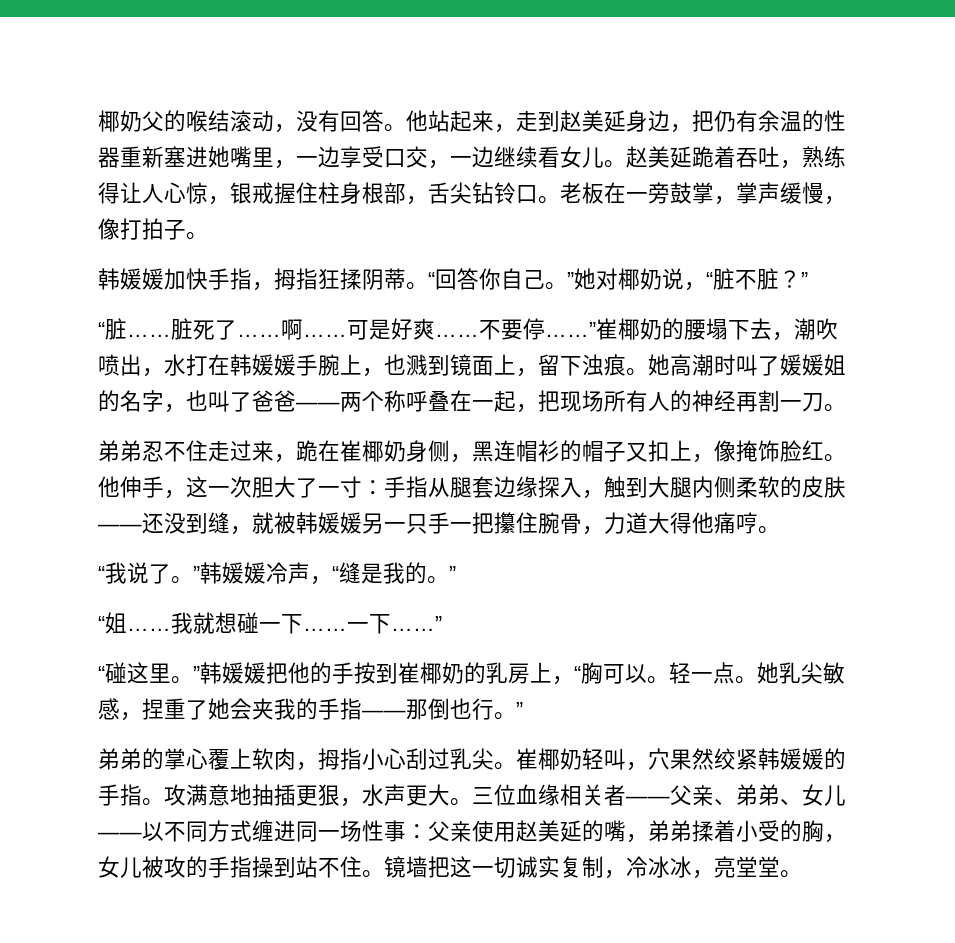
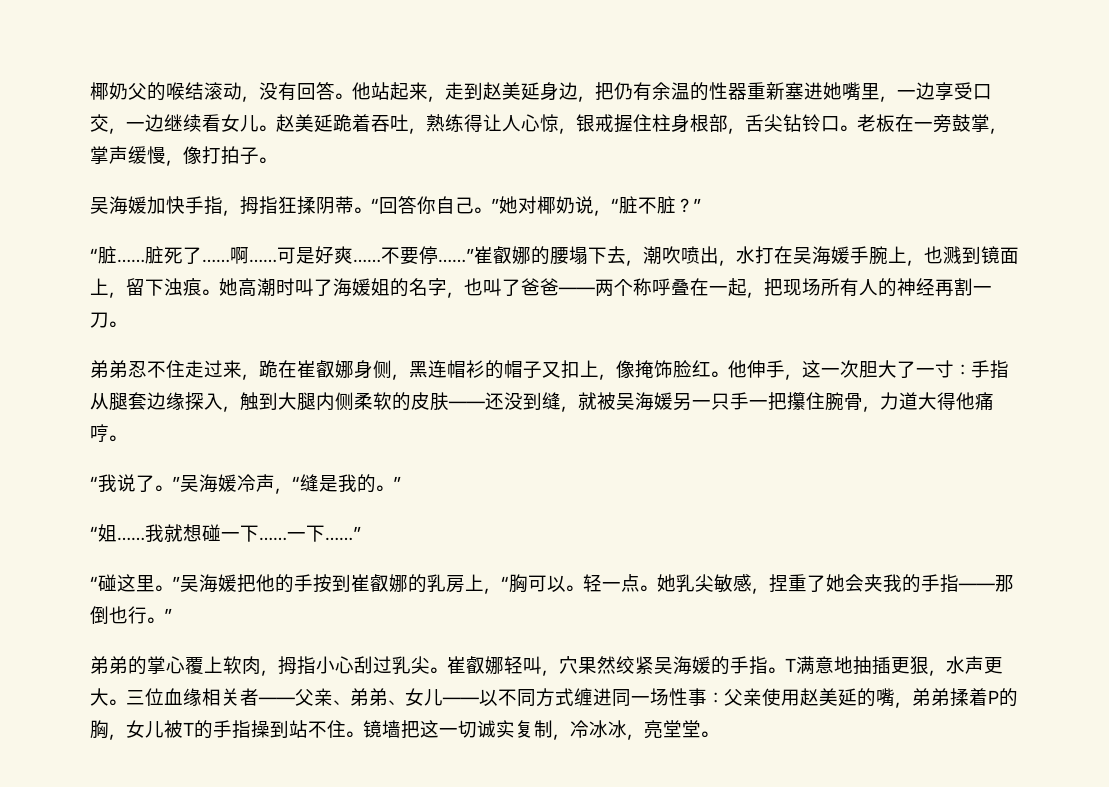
[98,268,142,290] 韩媛 -> [90,196,128,215] 吴海
[618,318,662,340] 椰奶 -> [493,246,531,265] 叡娜
[230,354,274,376] 韩媛 -> [793,246,831,265] 吴海
[780,354,802,376] 媛 -> [333,278,352,297] 海
[362,440,406,462] 椰奶 -> [316,360,354,379] 叡娜
[296,512,340,534] 韩媛 -> [616,392,654,411] 吴海
[200,562,244,584] 韩媛 -> [180,474,218,493] 吴海
[200,662,244,684] 韩媛 -> [180,574,218,593] 吴海
[420,662,464,684] 椰奶 -> [370,574,408,593] 叡娜
[538,748,582,770] 椰奶 -> [466,656,504,675] 叡娜
[758,748,802,770] 韩媛 -> [654,656,692,675] 吴海
[164,784,186,806] 攻 -> [785,658,796,672] T
[736,820,780,842] 小受 -> [988,690,999,704] P
[164,856,186,878] 攻 -> [183,722,194,736] T

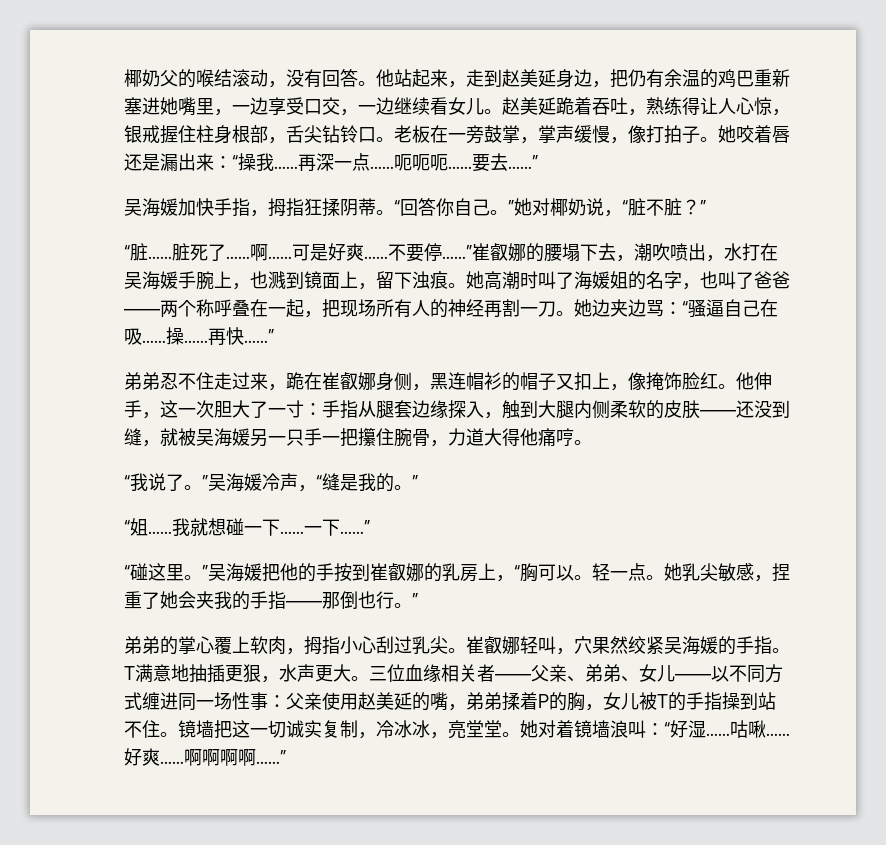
[709,82,747,100] 性器 -> [718,69,754,88] 鸡巴
(276, 160) none -> [718,125,790,143] [124,153,538,172] 她咬着唇还是漏出来：“操我……再深一点……呃呃呃……要去……”
(126, 324) none -> [574,299,778,318] [124,327,274,346] 她边夹边骂：“骚逼自己在吸……操……再快……”
(718, 734) none -> [520,720,790,738] [124,748,286,766] 她对着镜墙浪叫：“好湿……咕啾……好爽……啊啊啊啊……”

